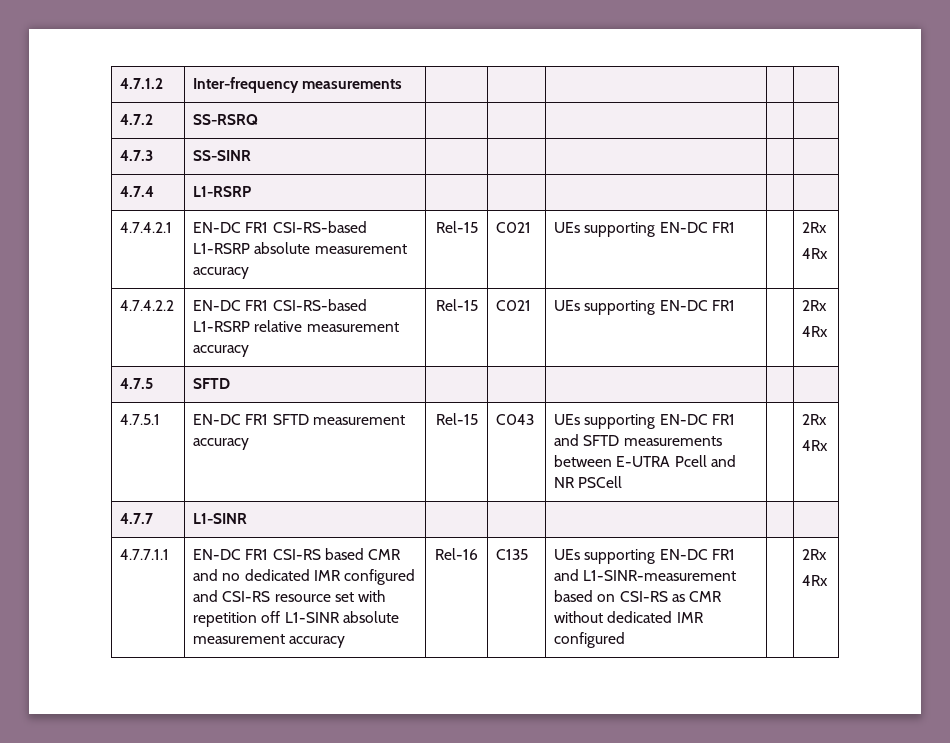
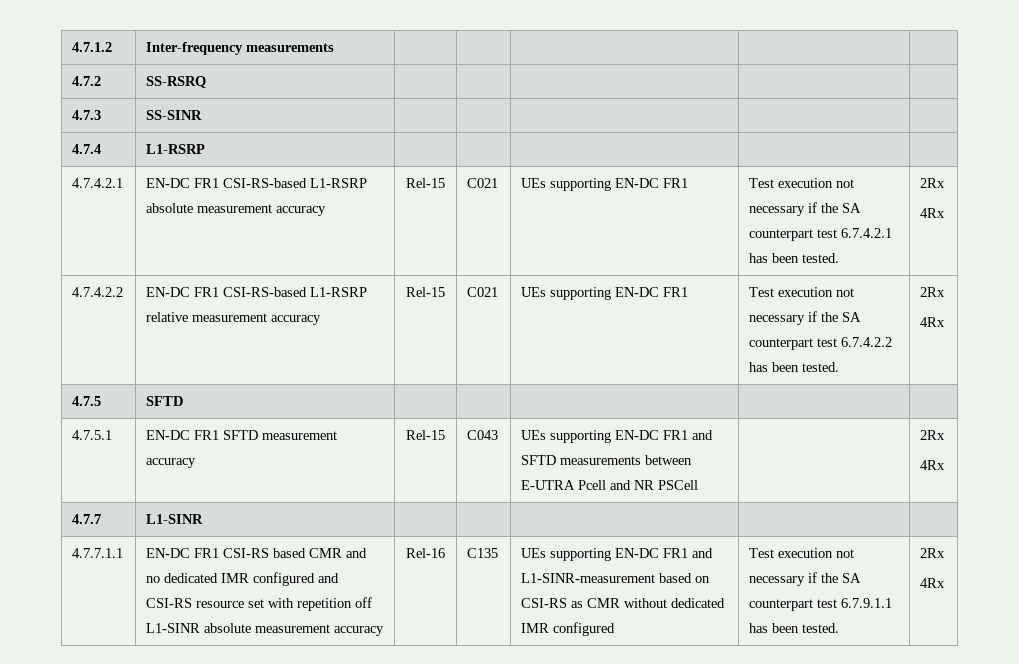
(735, 227) none -> [749,178,855,188] [749,202,862,216] [749,228,893,241] [749,253,840,263] Test execution not necessary if the SA counterpart test 6.7.4.2.1 has been tested.
(735, 305) none -> [749,287,855,297] [749,311,862,325] [749,337,893,350] [749,362,840,372] Test execution not necessary if the SA counterpart test 6.7.4.2.2 has been tested.
(626, 640) none -> [749,548,855,558] [749,572,862,586] [749,598,893,611] [749,623,840,633] Test execution not necessary if the SA counterpart test 6.7.9.1.1 has been tested.

